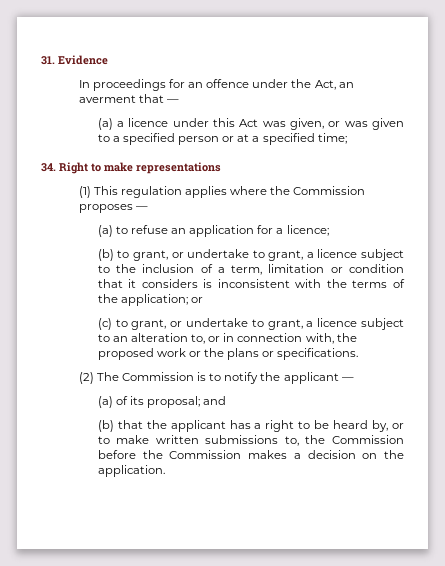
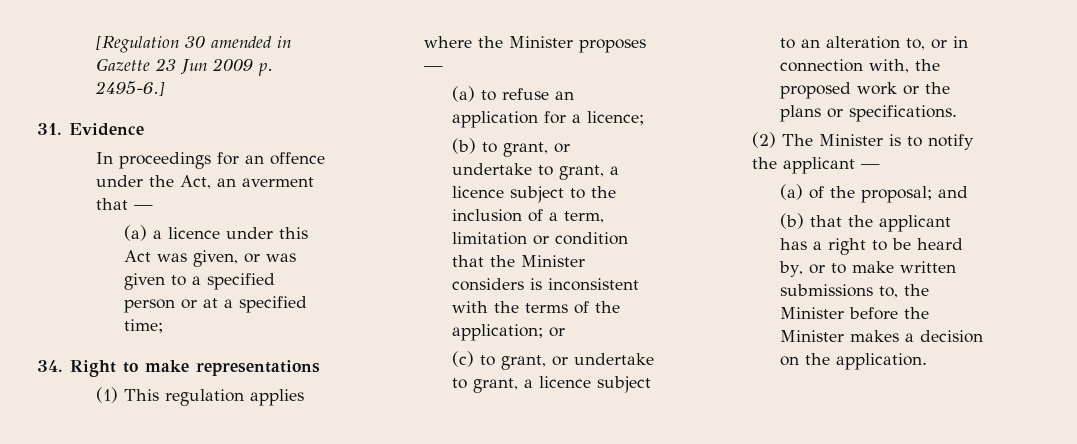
(41, 60) none -> [95,35,291,53] [95,58,273,76] [94,81,165,96] [Regulation 30 amended in Gazette 23 Jun 2009 p. 2495-6.] //
[293,186,366,195] Commission -> [508,36,573,48] Minister
[128,279,137,288] it -> [490,255,586,267] the Minister
[122,372,195,381] Commission -> [818,134,883,146] Minister
[129,396,144,405] its -> [830,186,856,198] the
[331,435,404,444] Commission -> [780,307,845,319] Minister
[169,450,242,459] Commission -> [780,330,845,342] Minister

